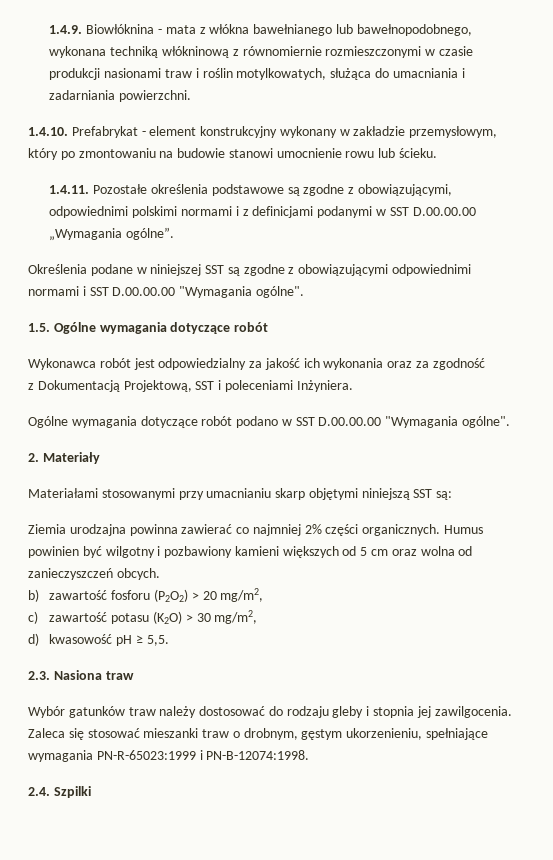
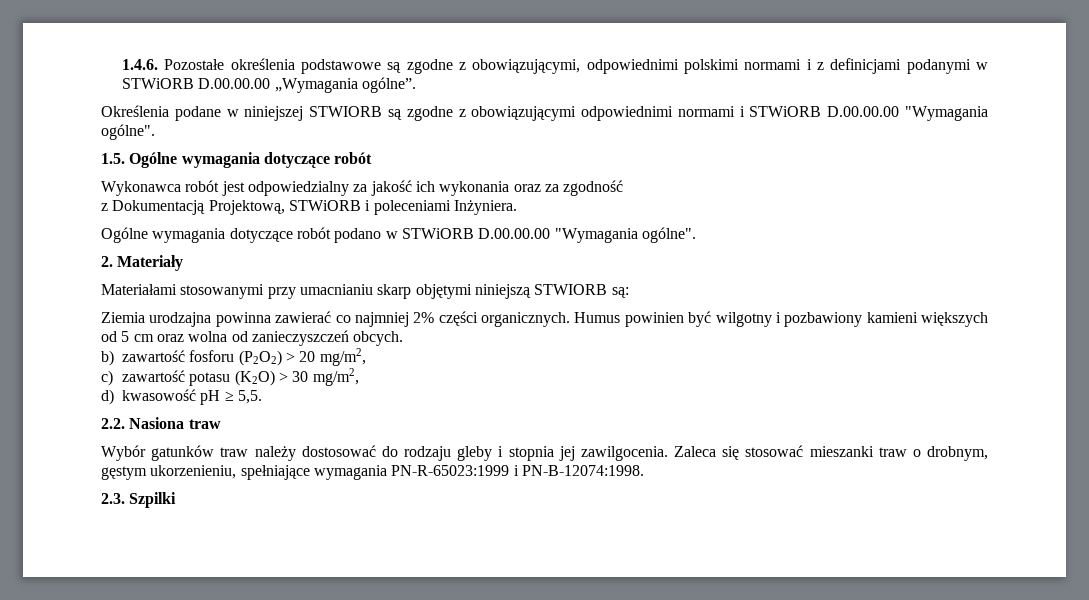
[49,24,472,36] [49,46,473,58] [49,68,465,80] [49,90,192,102] [28,126,498,138] [28,148,438,160] [49,185,90,194] 1.4.9. Biowłóknina - mata z włókna bawełnianego lub bawełnopodobnego, wykonana techniką włókninową z równomiernie rozmieszczonymi w czasie produkcji nasionami traw i roślin motylkowatych, służąca do umacniania i zadarniania powierzchni. // 1.4.10. Prefabrykat - element konstrukcyjny wykonany w zakładzie przemysłowym, który po zmontowaniu na budowie stanowi umocnienie rowu lub ścieku. // 1.4.11. -> [122,59,159,70] 1.4.6.
[389,207,409,216] SST -> [122,78,195,89] STWiORB
[205,265,225,274] SST -> [309,106,383,117] STWIORB
[89,287,109,296] SST -> [749,106,822,117] STWiORB
[195,381,215,390] SST -> [288,200,361,211] STWiORB
[295,417,315,426] SST -> [401,228,474,239] STWiORB
[413,489,433,498] SST -> [534,284,608,295] STWIORB
[28,671,50,680] 2.3. -> [101,418,125,429] 2.2.
[28,787,50,796] 2.4. -> [101,493,125,504] 2.3.

